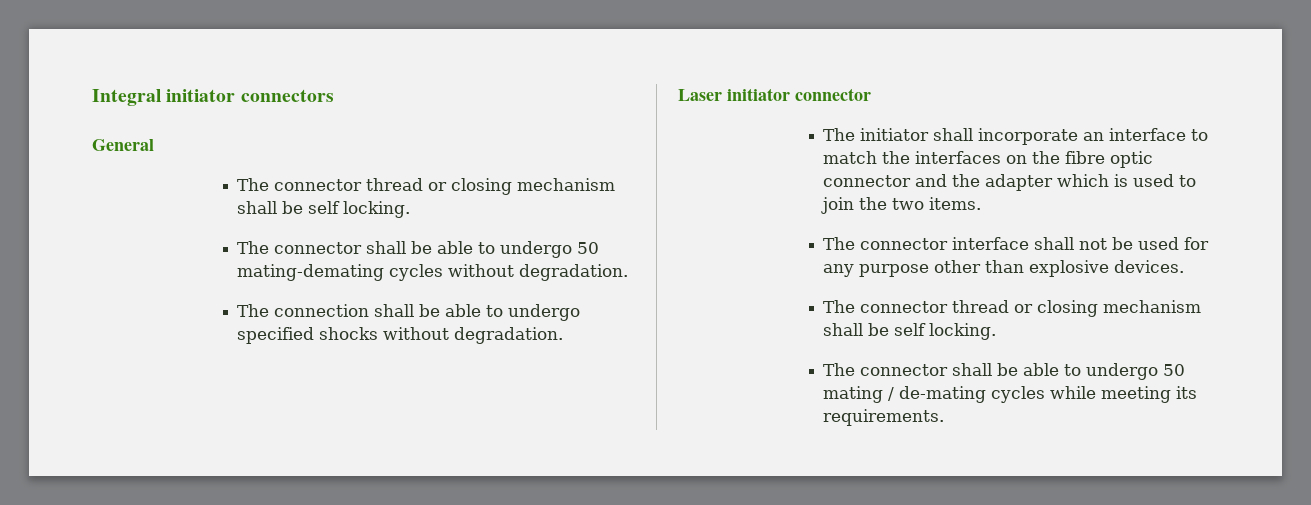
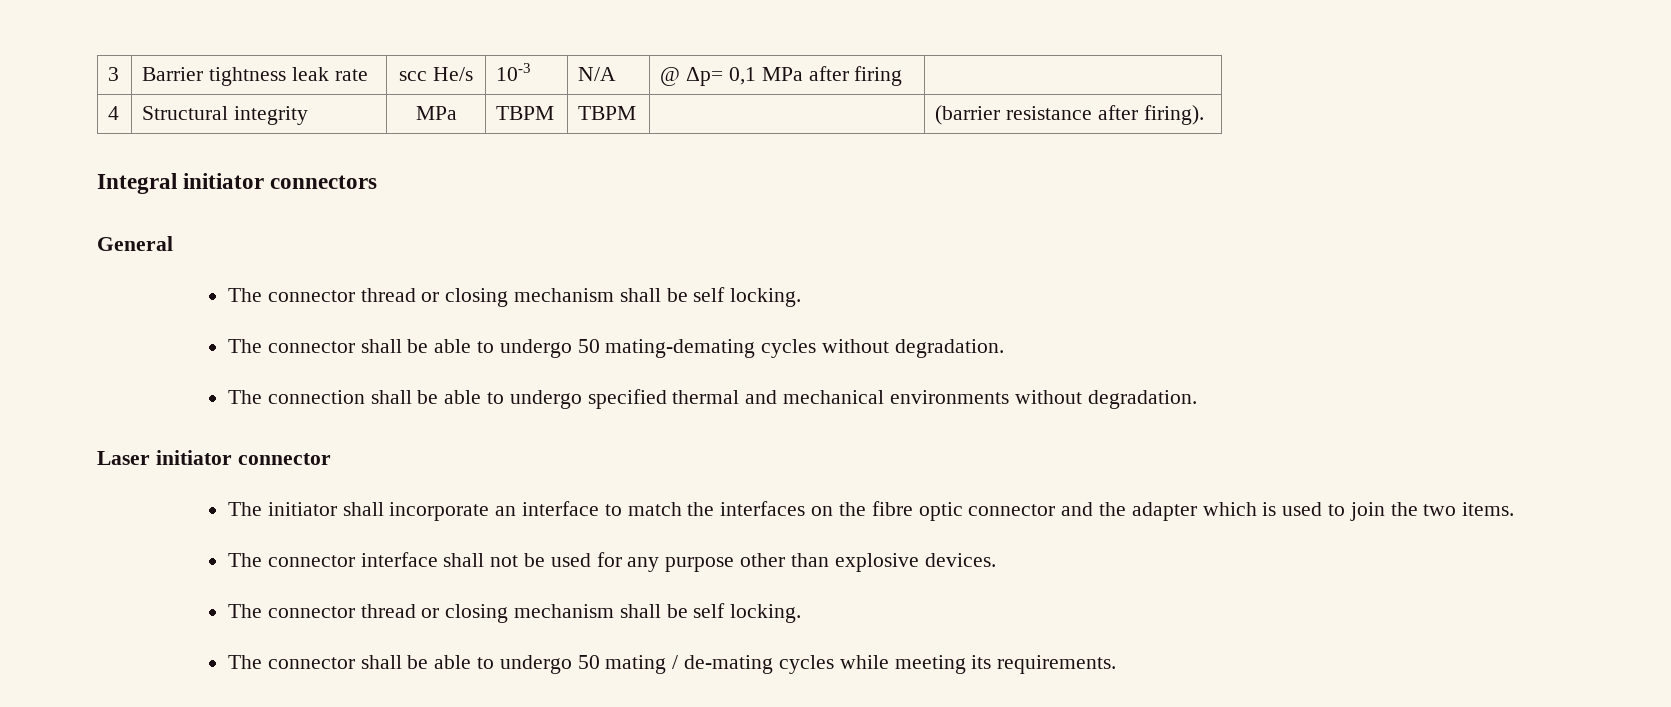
(92, 97) none -> [108,67,120,81] [142,67,368,86] [399,67,473,81] [496,63,532,81] [578,67,617,81] [660,66,903,86] [108,106,120,120] [142,106,309,125] [415,106,457,120] [496,106,555,120] [578,106,637,120] [935,105,1204,125] 3 | Barrier tightness leak rate | scc He/s | 10-3 | N/A | @ Δp= 0,1 MPa after firing | // 4 | Structural integrity | MPa | TBPM | TBPM | | (barrier resistance after firing). //
[319,327,379,340] shocks -> [672,390,1009,404] thermal and mechanical environments

